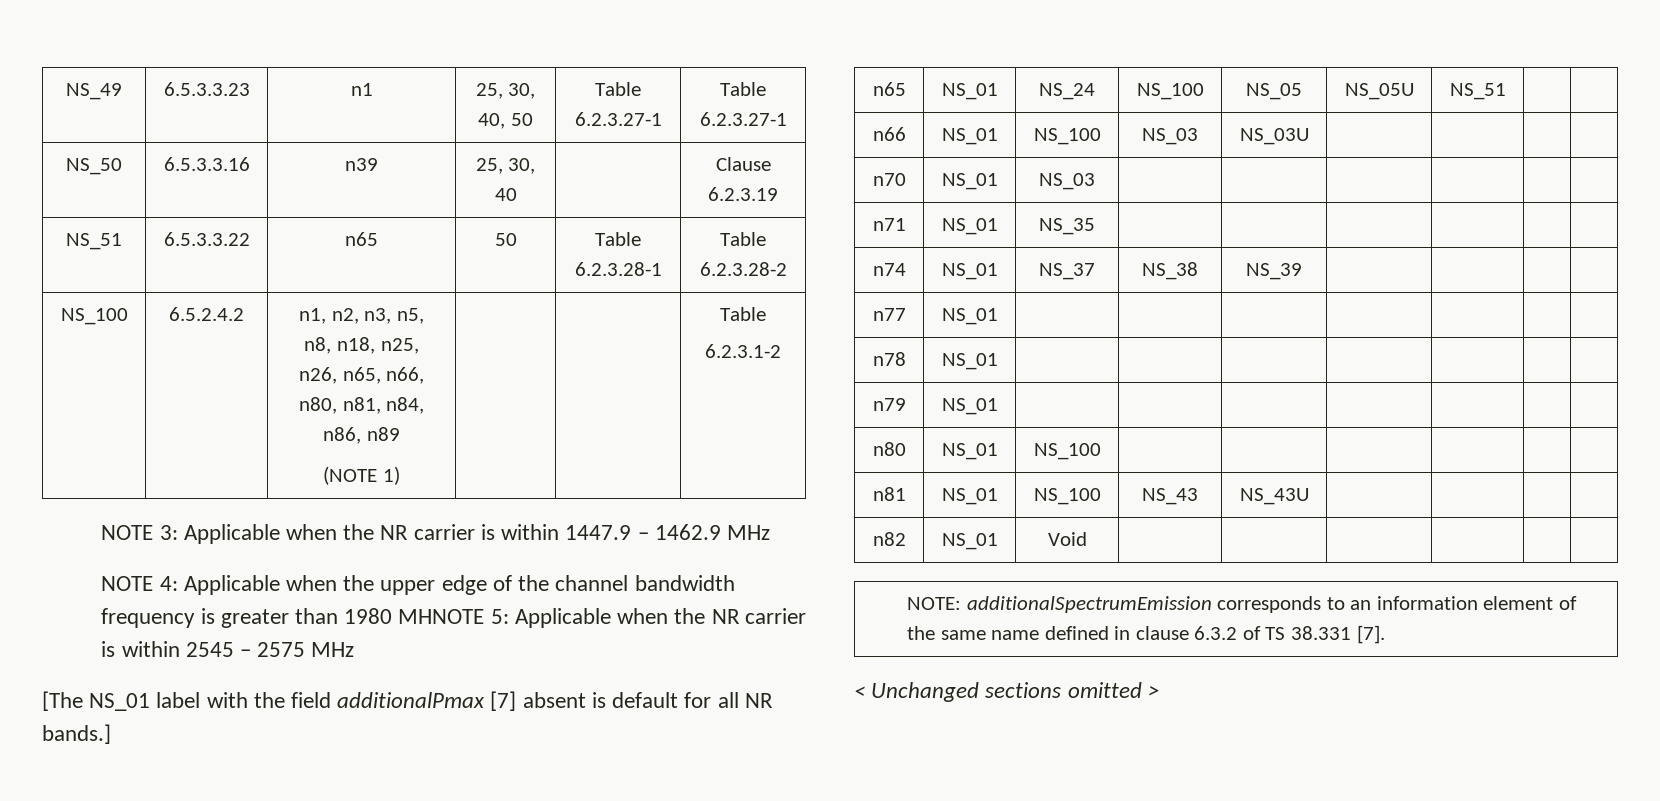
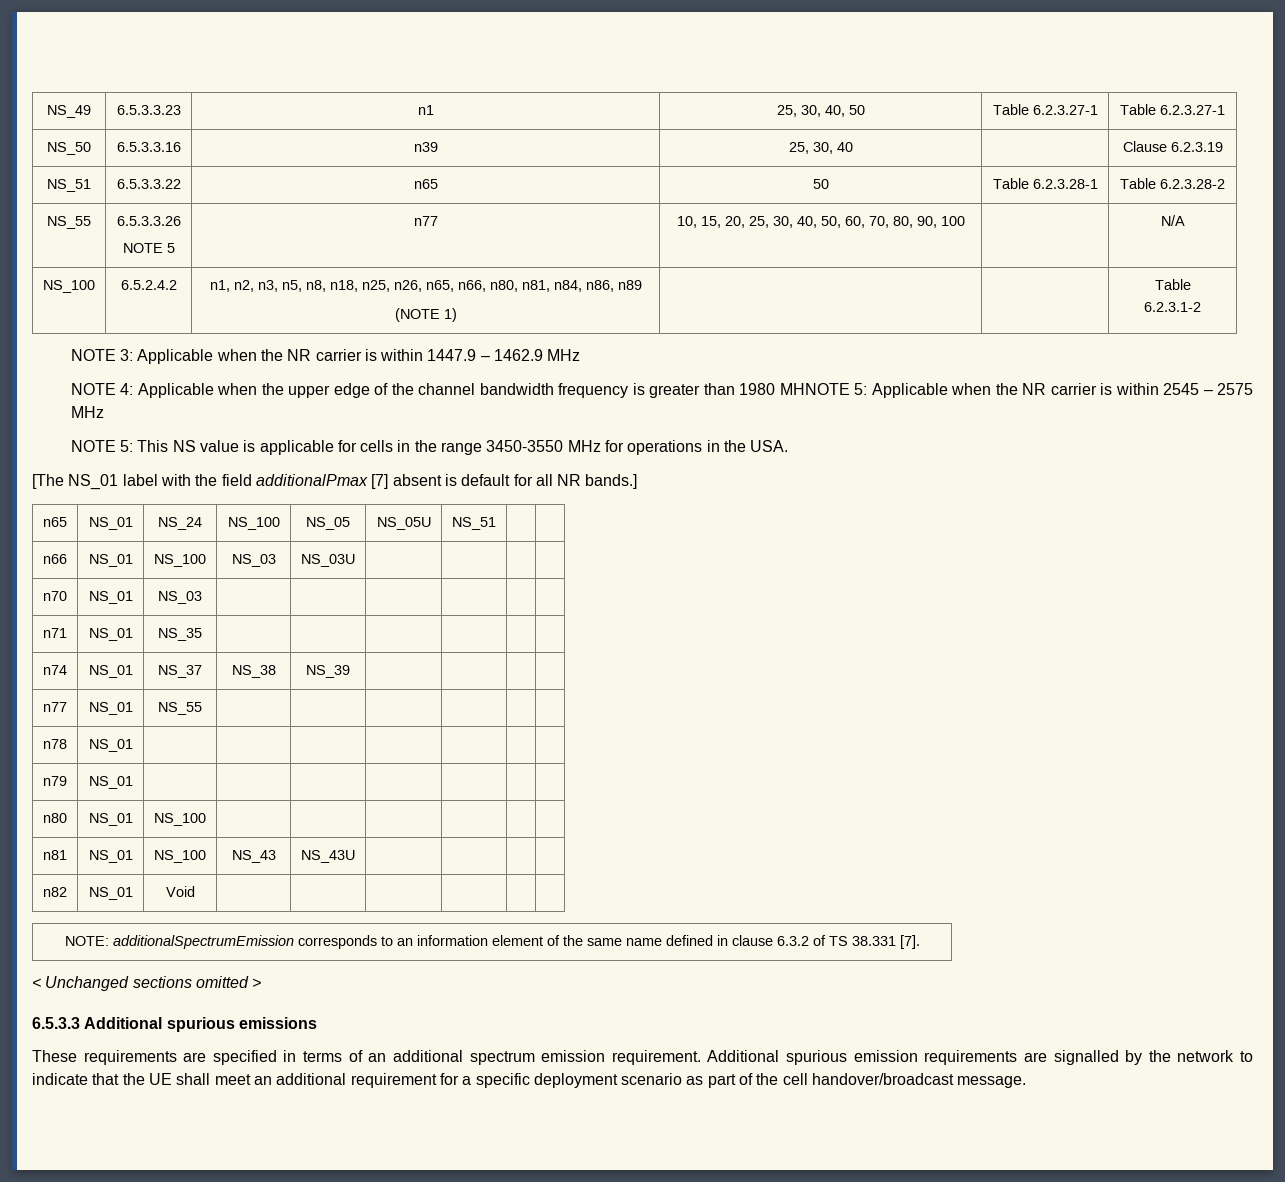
(787, 269) none -> [47,216,91,229] [116,216,181,226] [122,243,175,253] [413,216,438,226] [676,216,965,228] [1160,215,1185,226] // NS_55 | 6.5.3.3.26 // NOTE 5 | n77 | 10, 15, 20, 25, 30, 40, 50, 60, 70, 80, 90, 100 | | N/A
(355, 649) none -> [70,440,789,455] // NOTE 5: This NS value is applicable for cells in the range 3450-3550 MHz for operations in the USA.
(998, 316) none -> [158,702,202,715] NS_55
(1159, 691) none -> [32,1017,317,1032] [32,1050,1253,1065] [32,1073,1027,1088] // 6.5.3.3 Additional spurious emissions // These requirements are specified in terms of an additional spectrum emission requirement. Additional spurious emission requirements are signalled by the network to indicate that the UE shall meet an additional requirement for a specific deployment scenario as part of the cell handover/broadcast message.

